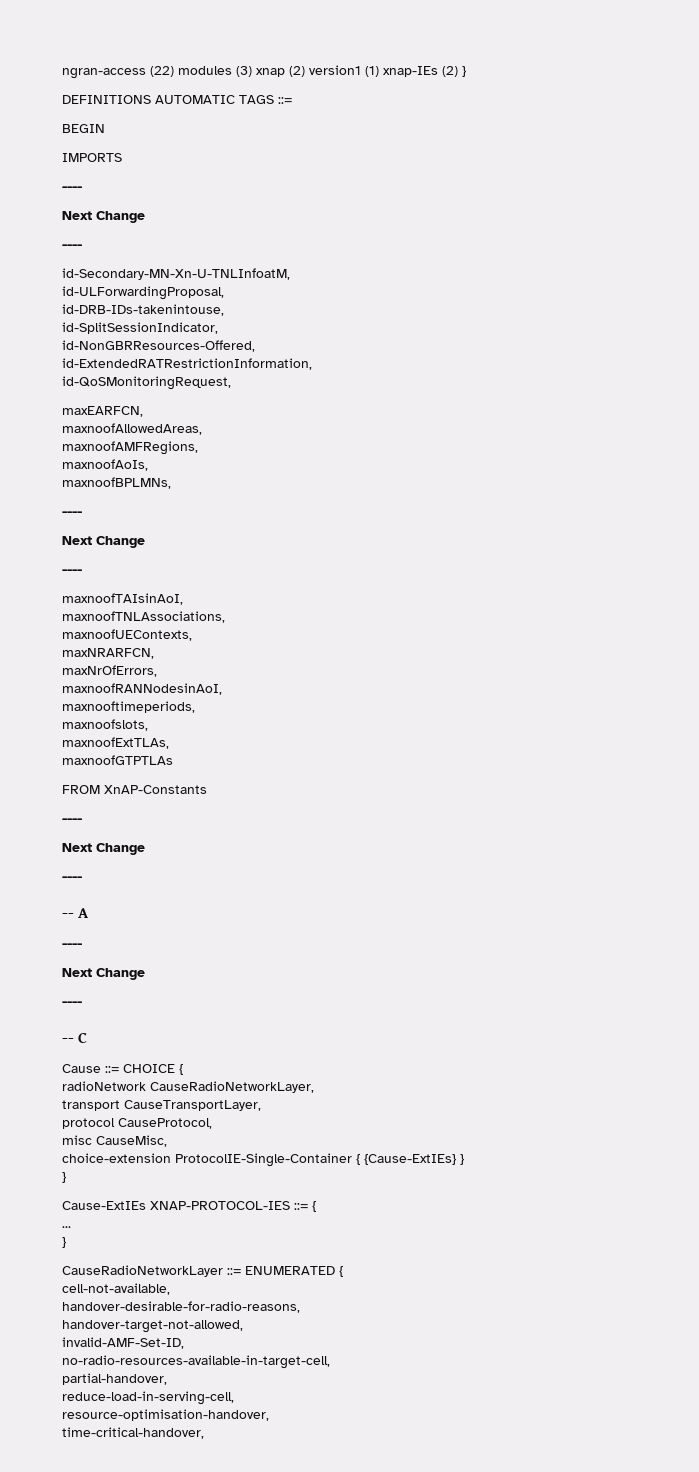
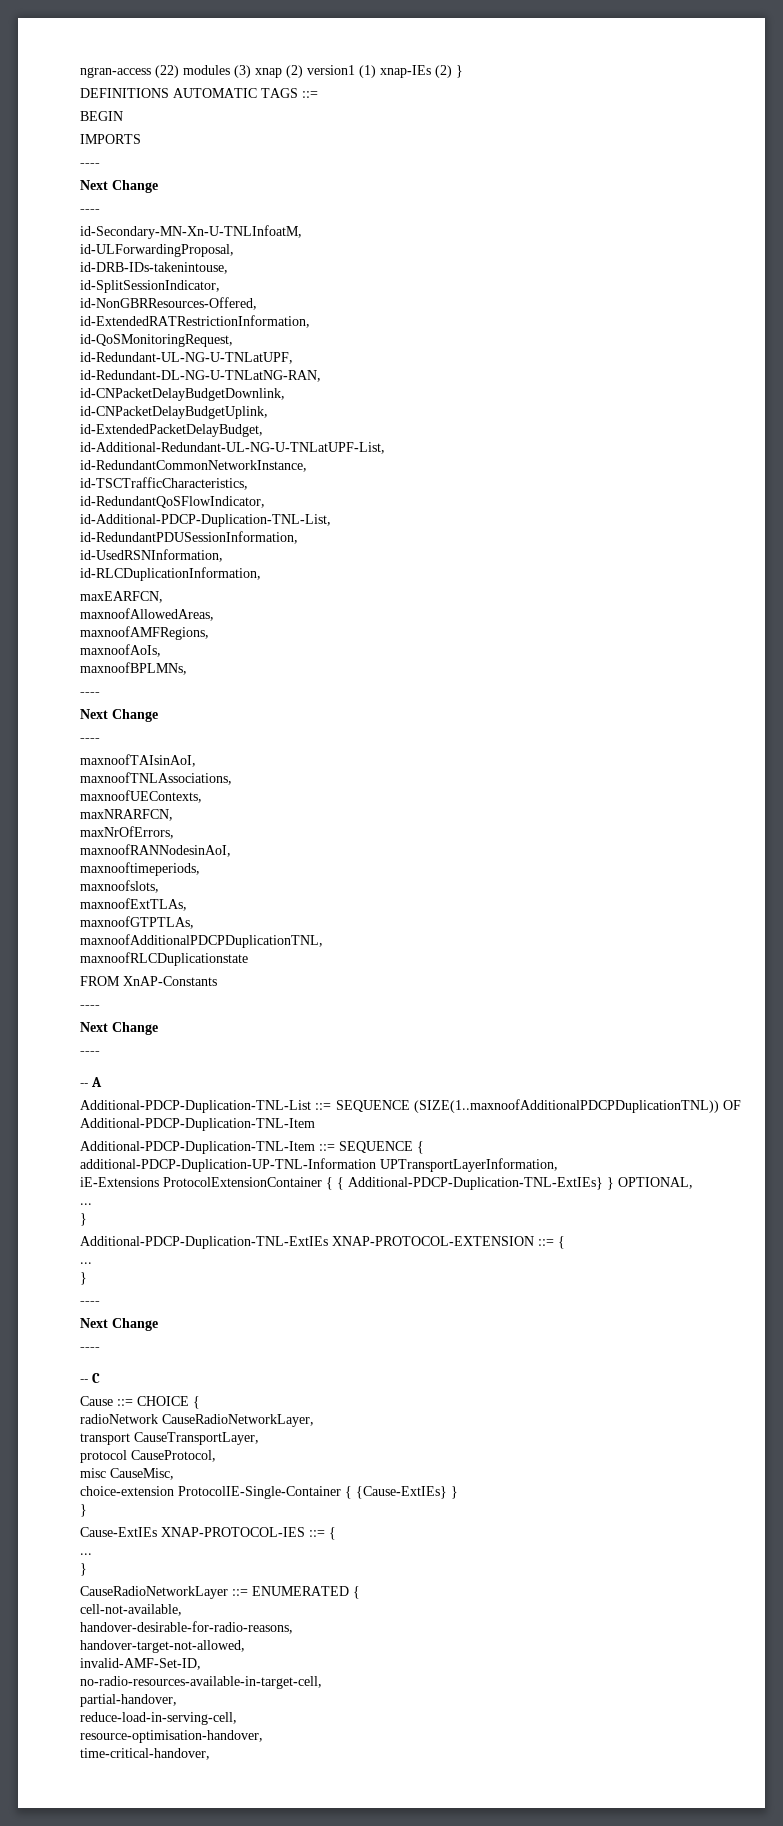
(231, 383) none -> [80,352,293,364] [80,370,321,382] [80,388,285,401] [80,406,268,419] [80,424,263,437] [80,442,385,454] [80,460,307,472] [80,477,248,490] [80,496,265,508] [80,514,331,527] [80,531,298,544] [80,549,223,562] [80,567,261,581] // id-Redundant-UL-NG-U-TNLatUPF, // id-Redundant-DL-NG-U-TNLatNG-RAN, // id-CNPacketDelayBudgetDownlink, // id-CNPacketDelayBudgetUplink, // id-ExtendedPacketDelayBudget, // id-Additional-Redundant-UL-NG-U-TNLatUPF-List, // id-RedundantCommonNetworkInstance, // id-TSCTrafficCharacteristics, // id-RedundantQoSFlowIndicator, // id-Additional-PDCP-Duplication-TNL-List, // id-RedundantPDUSessionInformation, // id-UsedRSNInformation, // id-RLCDuplicationInformation,
[62,755,173,765] maxnoofGTPTLAs -> [80,916,194,929] [80,934,323,948] [80,952,248,966] maxnoofGTPTLAs, // maxnoofAdditionalPDCPDuplicationTNL, // maxnoofRLCDuplicationstate
(90, 913) none -> [80,1099,741,1113] [80,1118,315,1131] [80,1141,424,1154] [80,1158,558,1172] [80,1177,693,1190] [80,1203,92,1205] [80,1213,87,1226] [80,1236,565,1249] [80,1262,92,1264] [80,1272,87,1285] // Additional-PDCP-Duplication-TNL-List ::= SEQUENCE (SIZE(1..maxnoofAdditionalPDCPDuplicationTNL)) OF Additional-PDCP-Duplication-TNL-Item // Additional-PDCP-Duplication-TNL-Item ::= SEQUENCE { // additional-PDCP-Duplication-UP-TNL-Information UPTransportLayerInformation, // iE-Extensions ProtocolExtensionContainer { { Additional-PDCP-Duplication-TNL-ExtIEs} } OPTIONAL, // ... // } // Additional-PDCP-Duplication-TNL-ExtIEs XNAP-PROTOCOL-EXTENSION ::= { // ... // }

